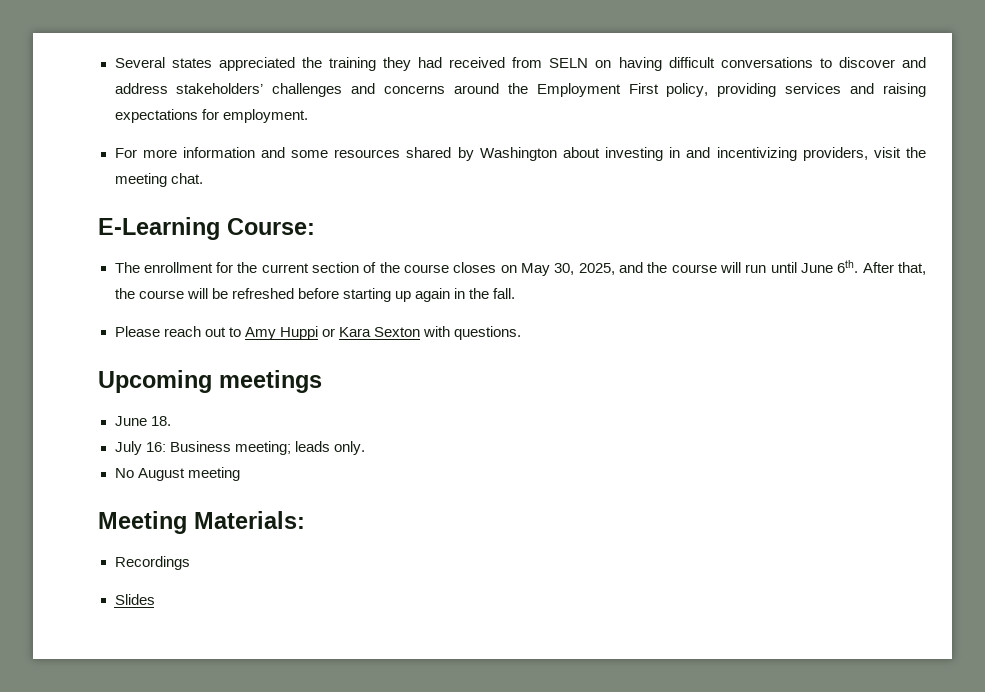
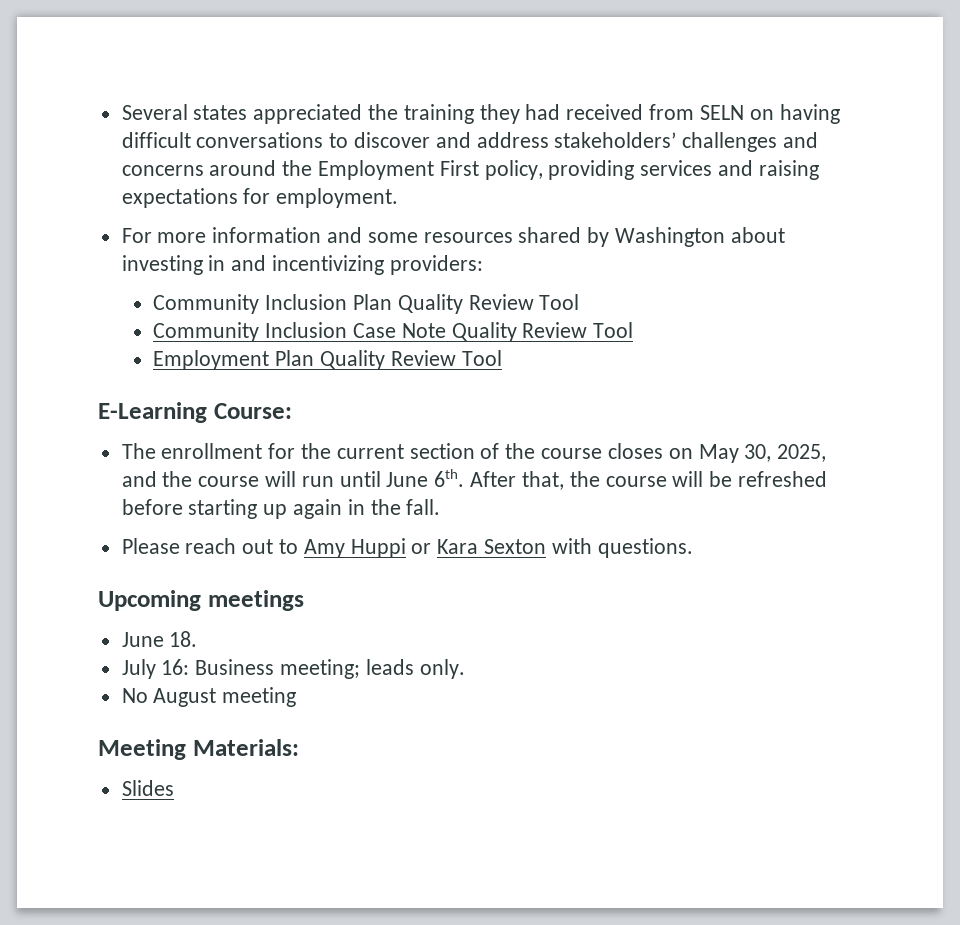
[802,147,926,161] [114,173,203,187] providers, visit the meeting chat. -> [389,255,483,275] [153,294,580,314] [153,322,634,342] [153,350,502,370] providers: // Community Inclusion Plan Quality Review Tool // Community Inclusion Case Note Quality Review Tool // Employment Plan Quality Review Tool
[114,556,190,570] // Recordings -> (299, 747) none

